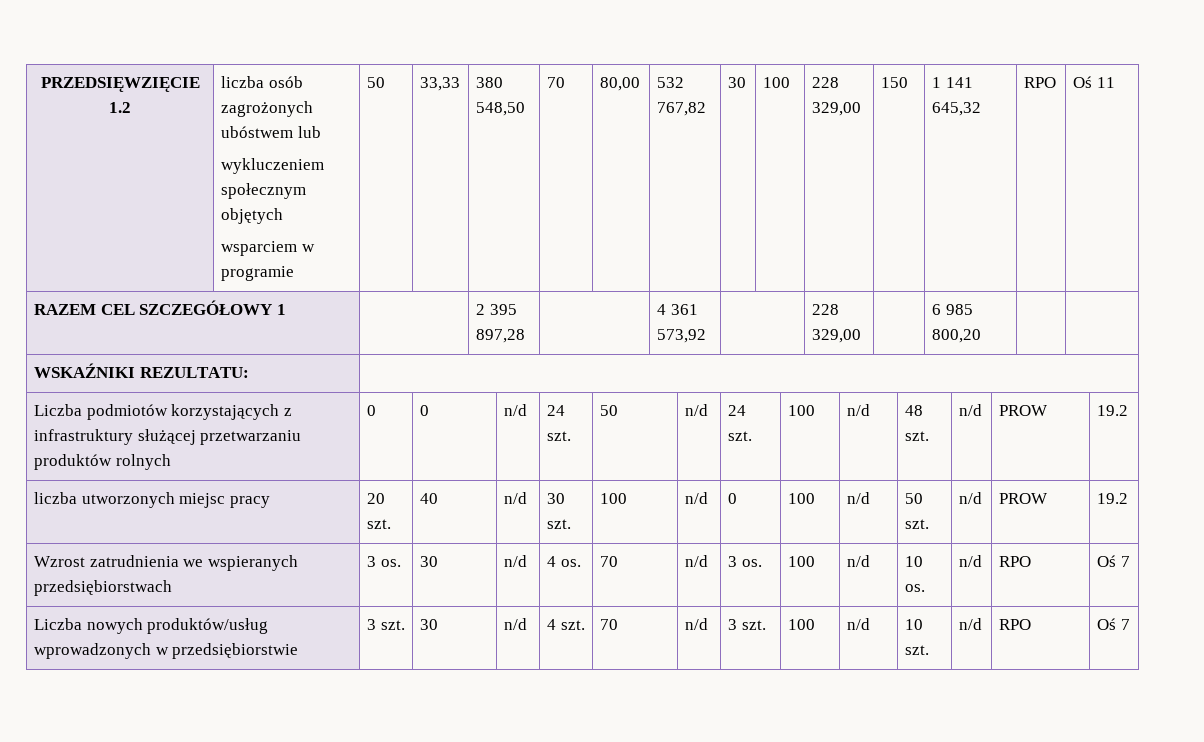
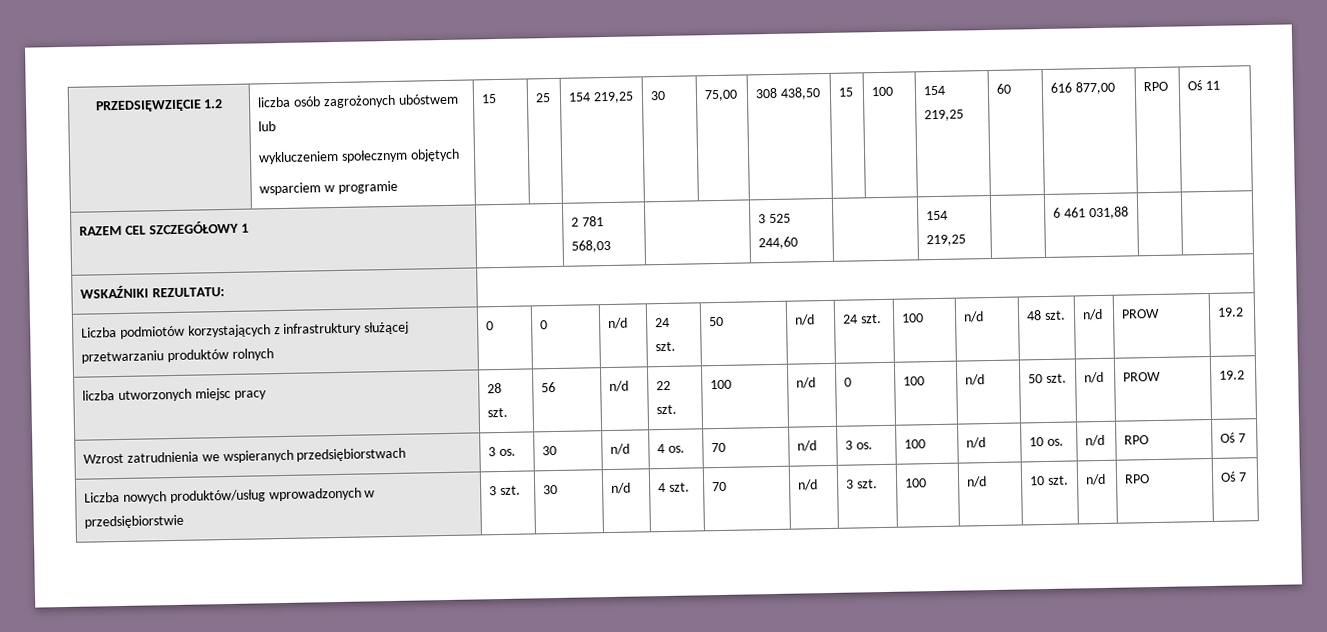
[366,77,385,88] [419,77,460,91] [475,77,503,88] [475,102,525,116] [546,77,565,88] [599,77,640,91] [656,77,684,88] [656,102,706,116] [727,77,746,88] [762,77,790,88] [811,77,839,88] [811,102,861,116] [880,77,908,88] [931,77,973,88] [931,102,981,116] 50 | 33,33 | 380 548,50 | 70 | 80,00 | 532 767,82 | 30 | 100 | 228 329,00 | 150 | 1 141 645,32 -> [481,94,498,104] [535,93,552,103] [568,91,634,104] [650,90,667,101] [704,89,739,102] [755,87,821,100] [838,87,855,97] [871,86,895,97] [923,85,946,96] [924,109,965,122] [996,83,1012,94] [1050,81,1116,95] 15 | 25 | 154 219,25 | 30 | 75,00 | 308 438,50 | 15 | 100 | 154 219,25 | 60 | 616 877,00
[489,304,517,315] [475,329,525,343] [656,304,698,315] [656,329,706,343] [811,304,839,315] [811,329,861,343] 395 897,28 | | 4 361 573,92 | | 228 329,00 -> [581,216,604,227] [571,239,612,253] [758,213,791,224] [758,236,799,250] [926,210,949,221] [926,234,967,247] 781 568,03 | | 3 525 244,60 | | 154 219,25
[945,304,973,315] [931,329,981,343] 985 800,20 -> [1063,206,1129,220] 461 031,88
[366,493,385,504] [366,519,391,529] [419,493,438,504] [503,492,527,504] [546,493,565,504] 20 szt. | 40 | n/d | 30 -> [487,382,503,394] [487,407,509,418] [541,381,557,393] [609,380,630,393] [656,380,672,391] 28 szt. | 56 | n/d | 22

